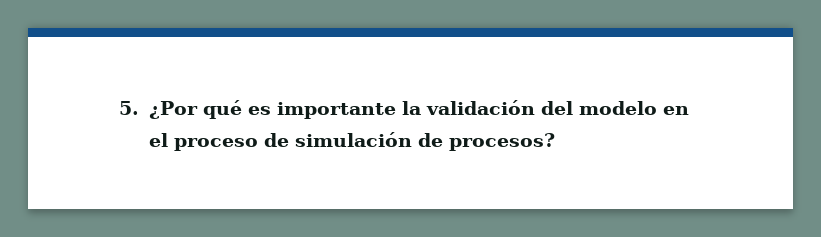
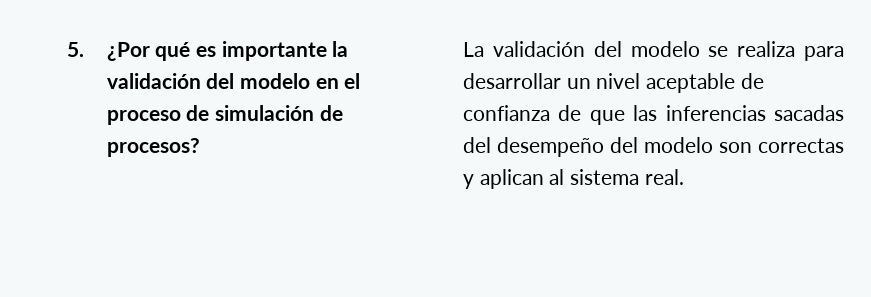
(555, 142) none -> [463,41,844,61] [463,73,764,93] [463,105,844,125] [463,137,844,157] [463,169,684,189] // La validación del modelo se realiza para desarrollar un nivel aceptable de confianza de que las inferencias sacadas del desempeño del modelo son correctas y aplican al sistema real.

